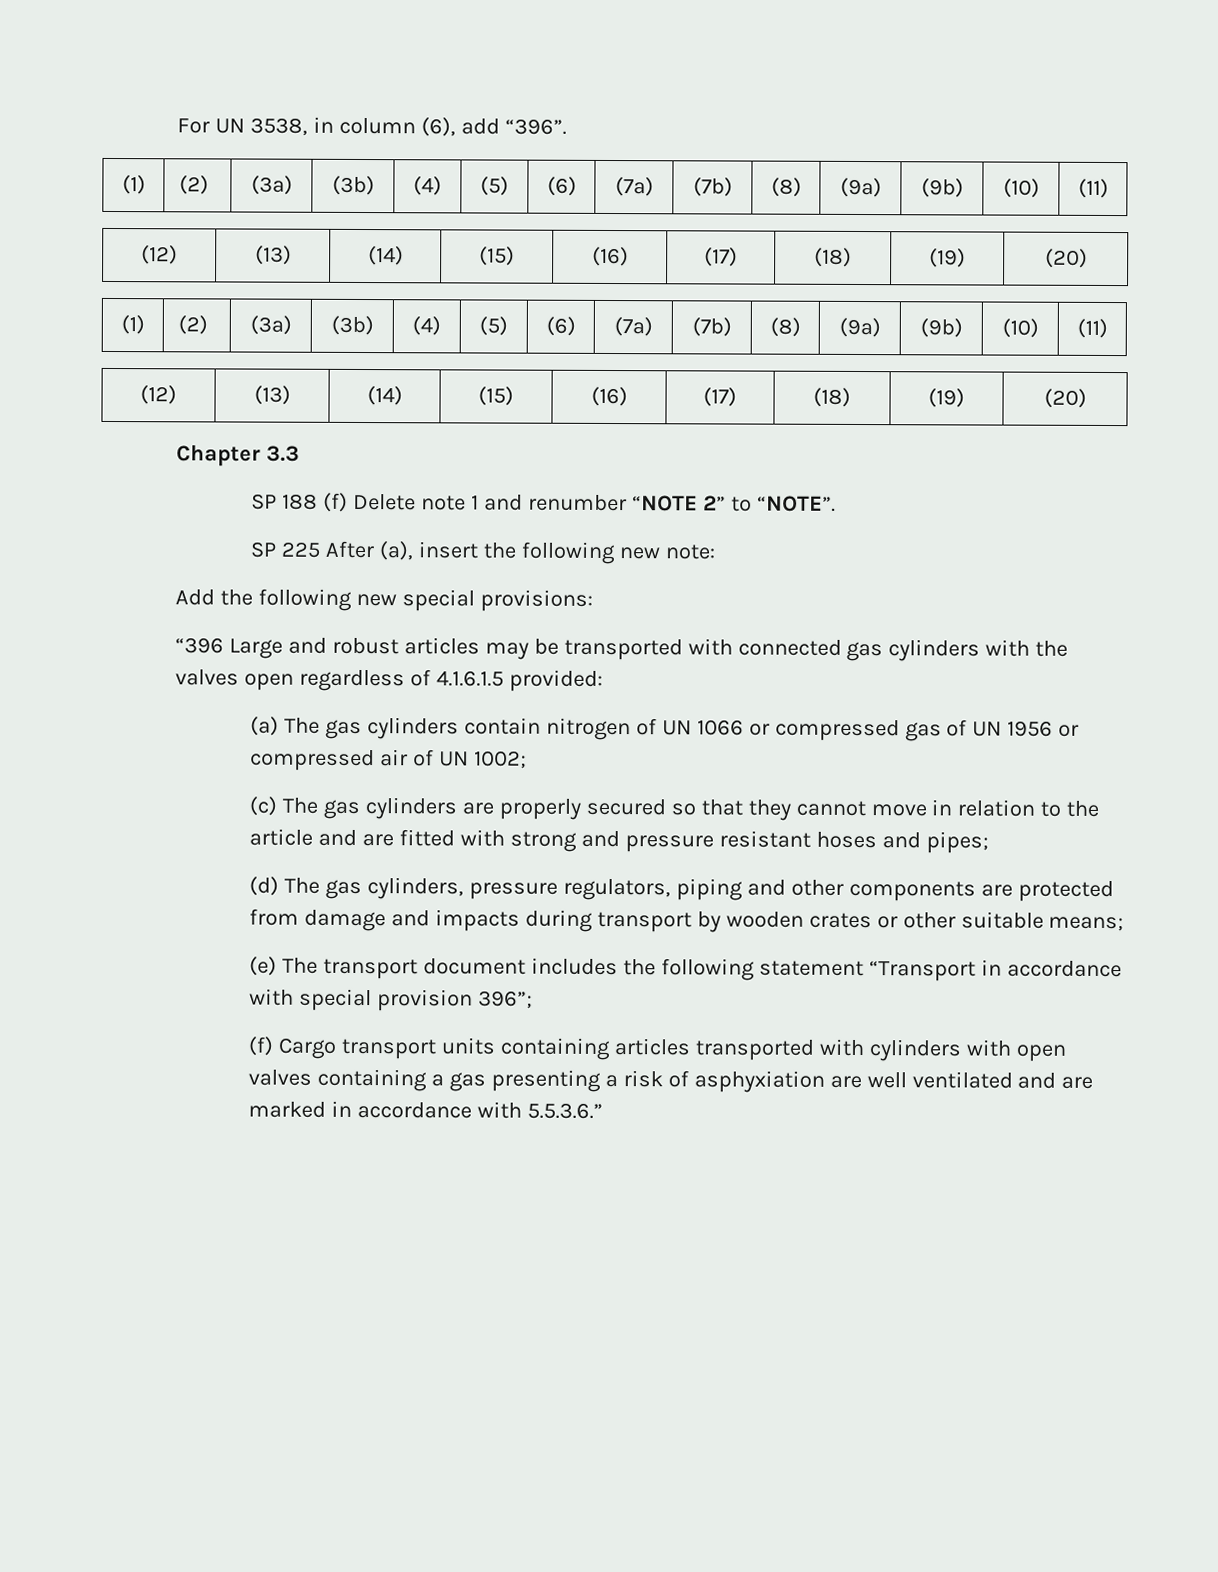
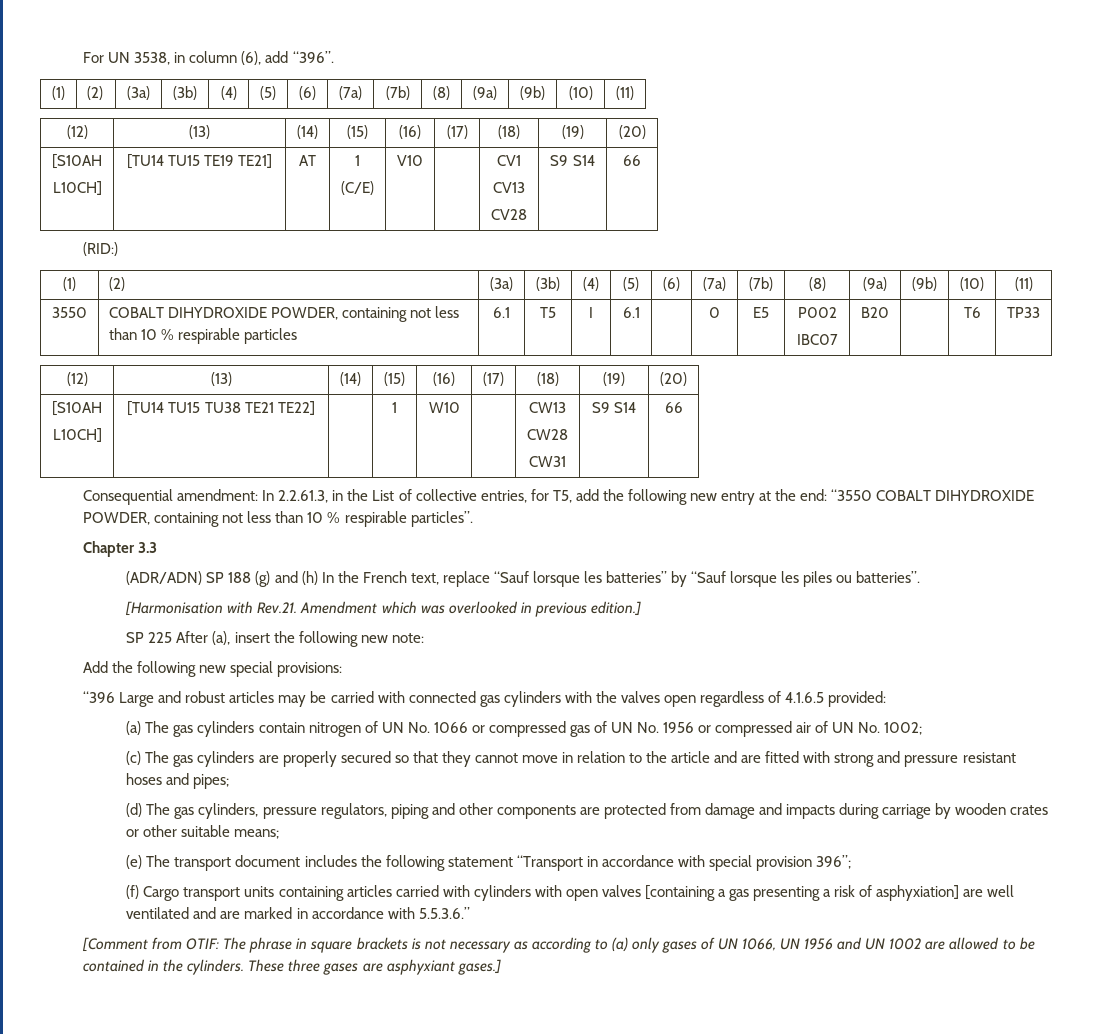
(1088, 258) none -> [52,154,102,169] [52,181,102,195] [126,154,273,169] [299,155,316,166] [355,155,360,166] [341,181,374,195] [397,155,423,166] [497,155,521,166] [493,182,525,193] [491,209,527,220] [550,155,595,166] [623,155,641,166] [83,242,119,256] // [S10AH // L10CH] | [TU14 TU15 TE19 TE21] | AT | 1 // (C/E) | V10 | | CV1 // CV13 // CV28 | S9 S14 | 66 // (RID:)
[140,385,177,405] [253,385,291,405] [366,386,403,406] [478,386,514,406] [590,386,628,407] [703,387,737,407] [813,387,851,407] [928,388,965,408] [1043,388,1087,408] // (12) | (13) | (14) | (15) | (16) | (17) | (18) | (19) | (20) -> [52,307,87,318] [109,306,460,322] [109,328,298,344] [493,307,510,318] [540,307,556,318] [589,307,593,318] [622,307,640,318] [709,307,720,318] [753,307,769,318] [797,307,837,318] [796,334,838,345] [861,307,889,318] [963,307,981,318] [1007,307,1040,318] [66,372,88,386] [210,372,232,386] [340,372,361,386] [384,372,405,386] [433,372,455,386] [483,372,504,386] [536,372,559,386] [603,372,625,386] [660,372,687,386] [52,401,102,416] [52,428,102,442] [127,401,315,416] [392,402,397,413] [428,402,460,413] [529,402,566,413] [527,429,568,440] [529,456,566,467] [591,402,637,413] [664,402,683,413] [83,489,1035,505] [83,511,473,527] // 3550 | COBALT DIHYDROXIDE POWDER, containing not less than 10 % respirable particles | 6.1 | T5 | I | 6.1 | | 0 | E5 | P002 // IBC07 | B20 | | T6 | TP33 // (12) | (13) | (14) | (15) | (16) | (17) | (18) | (19) | (20) // [S10AH // L10CH] | [TU14 TU15 TU38 TE21 TE22] | | 1 | W10 | | CW13 // CW28 // CW31 | S9 S14 | 66 // Consequential amendment: In 2.2.61.3, in the List of collective entries, for T5, add the following new entry at the end: “3550 COBALT DIHYDROXIDE POWDER, containing not less than 10 % respirable particles”.
(301, 453) none -> [126,571,203,585] (ADR/ADN)
[323,492,836,512] (f) Delete note 1 and renumber “NOTE 2” to “NOTE”. -> [255,571,921,587] [125,601,641,617] (g) and (h) In the French text, replace “Sauf lorsque les batteries” by “Sauf lorsque les piles ou batteries”. // [Harmonisation with Rev.21. Amendment which was overlooked in previous edition.]
[563,638,683,661] transported -> [330,691,374,703] carried
[435,670,504,687] 4.1.6.1.5 -> [785,692,825,703] 4.1.6.5
(692, 728) none -> [407,722,430,733] No.
(1003, 729) none -> [637,722,660,733] No.
(469, 759) none -> [858,722,881,733] No.
[596,911,692,933] transport -> [882,804,932,819] carriage
[694,1039,814,1061] transported -> [395,885,439,897] carried
[317,1068,428,1092] containing -> [644,885,715,901] [containing
[693,1070,825,1093] asphyxiation -> [876,885,960,901] asphyxiation]
(603, 1110) none -> [82,937,1035,953] [83,959,501,975] // [Comment from OTIF: The phrase in square brackets is not necessary as according to (a) only gases of UN 1066, UN 1956 and UN 1002 are allowed to be contained in the cylinders. These three gases are asphyxiant gases.]

